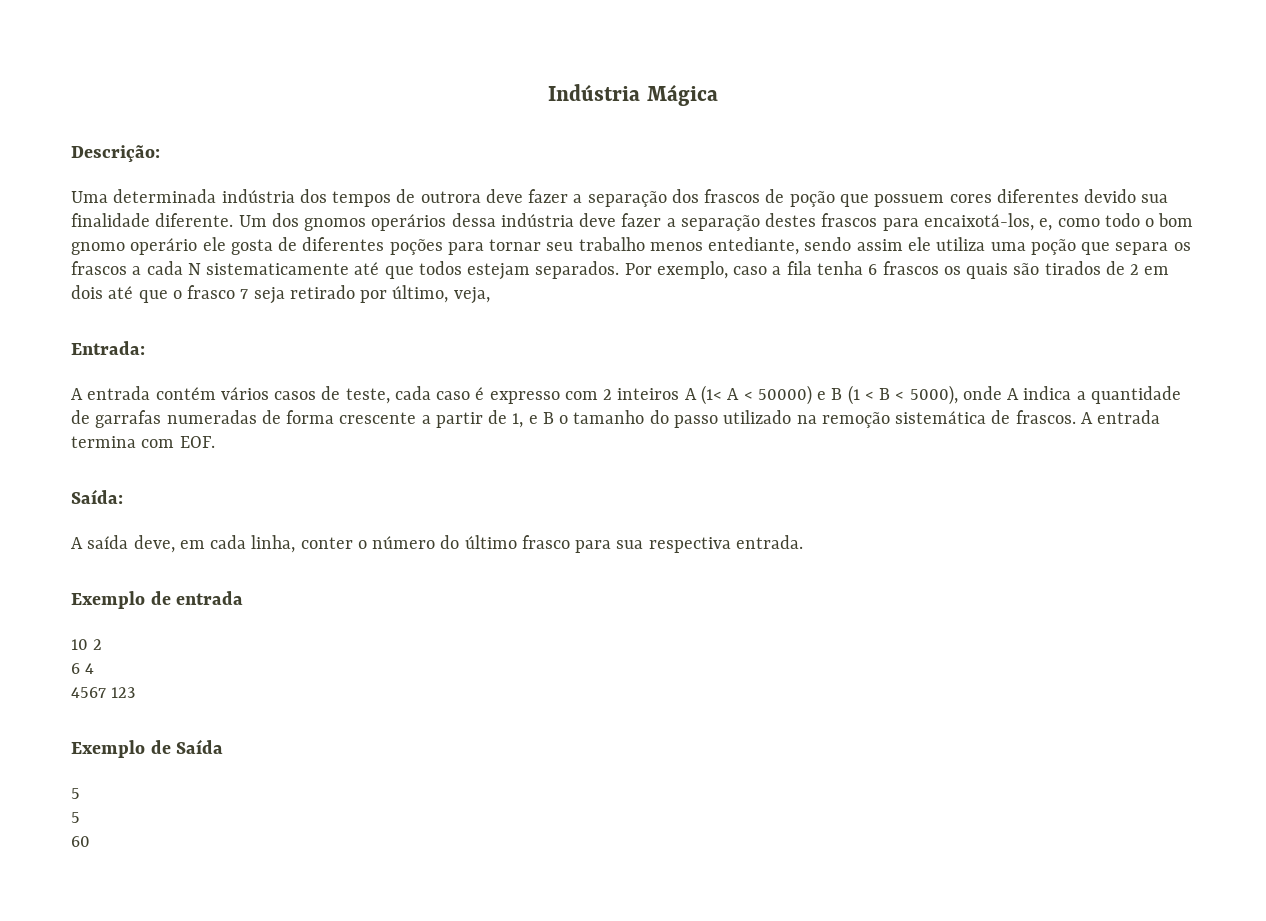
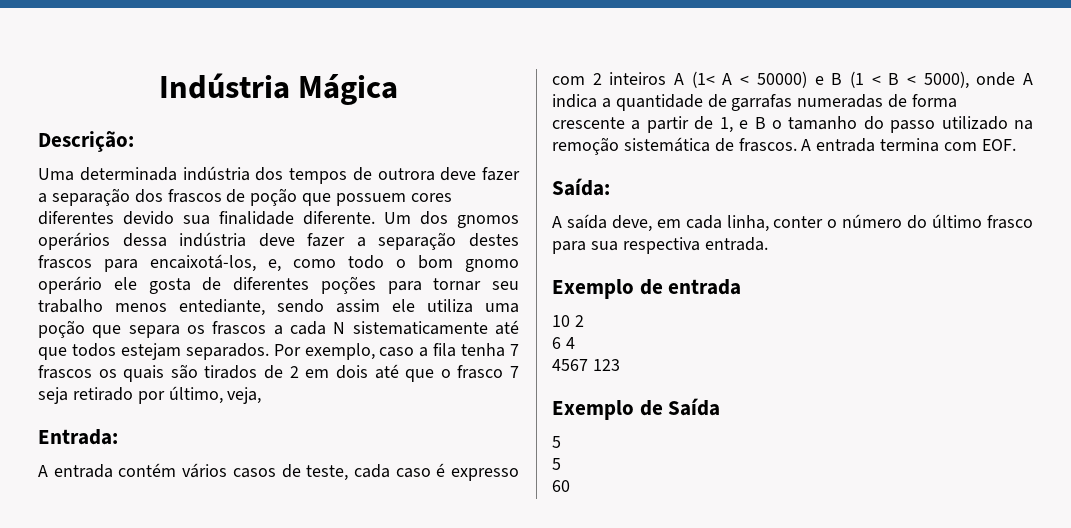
[868,264,878,275] 6 -> [509,344,519,356] 7

